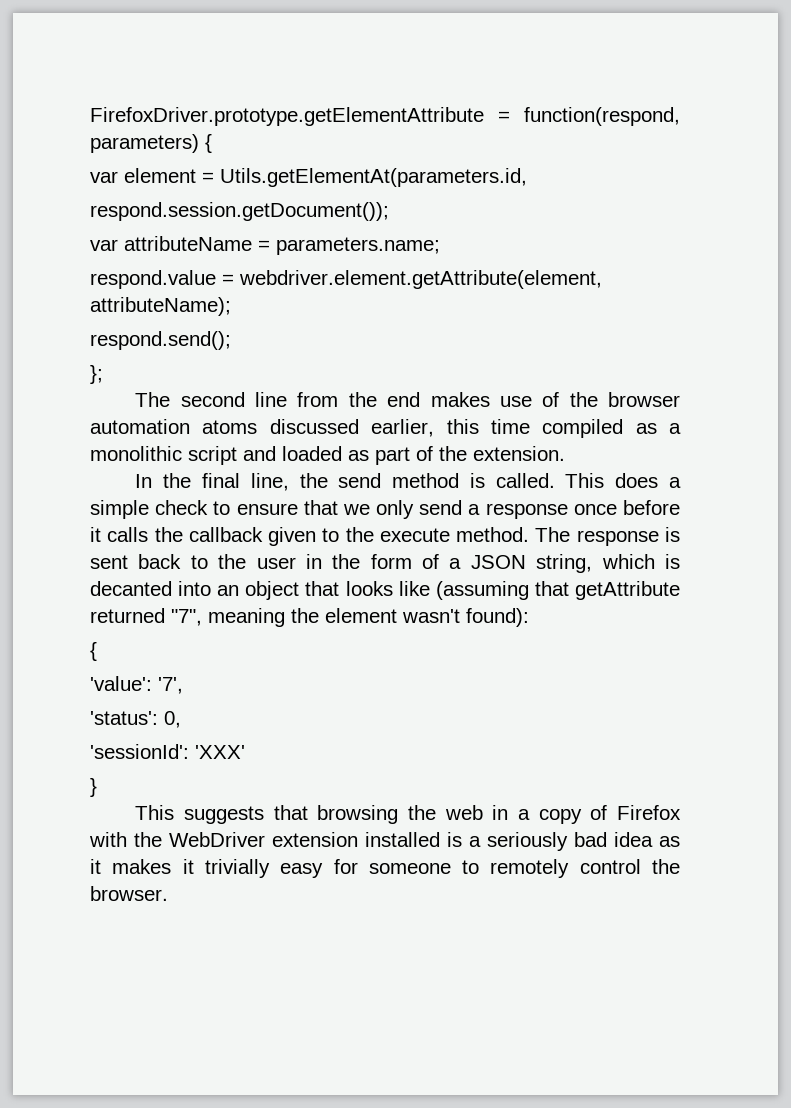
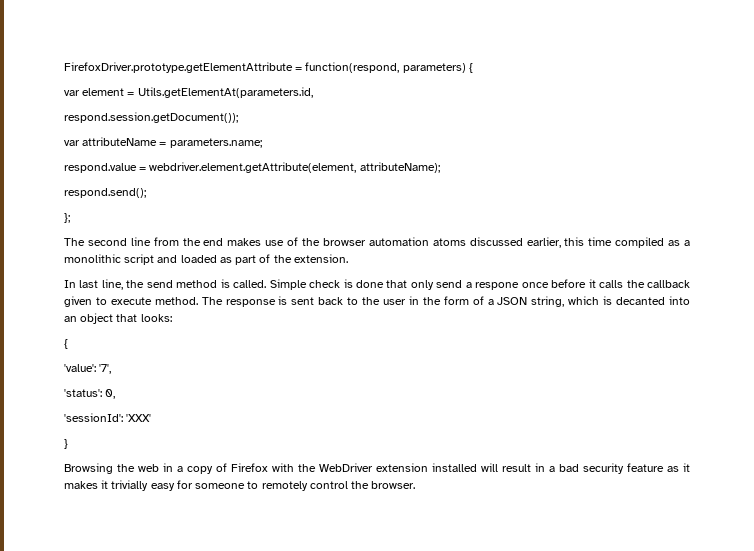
[163,473,240,488] the final -> [79,280,99,288] last
[565,473,681,488] [90,500,370,519] This does a simple check to ensure that we -> [269,279,408,290] Simple check is done that
[485,503,568,519] response -> [475,282,520,290] respone
[345,527,374,542] the -> (107, 301) none
[345,581,680,600] [90,608,529,627] looks like (assuming that getAttribute returned "7", meaning the element wasn't found): -> [140,314,172,322] looks:
[135,805,399,824] This suggests that browsing -> [64,463,113,474] Browsing
[447,832,653,851] is a seriously bad idea -> [481,463,664,474] will result in a bad security feature

